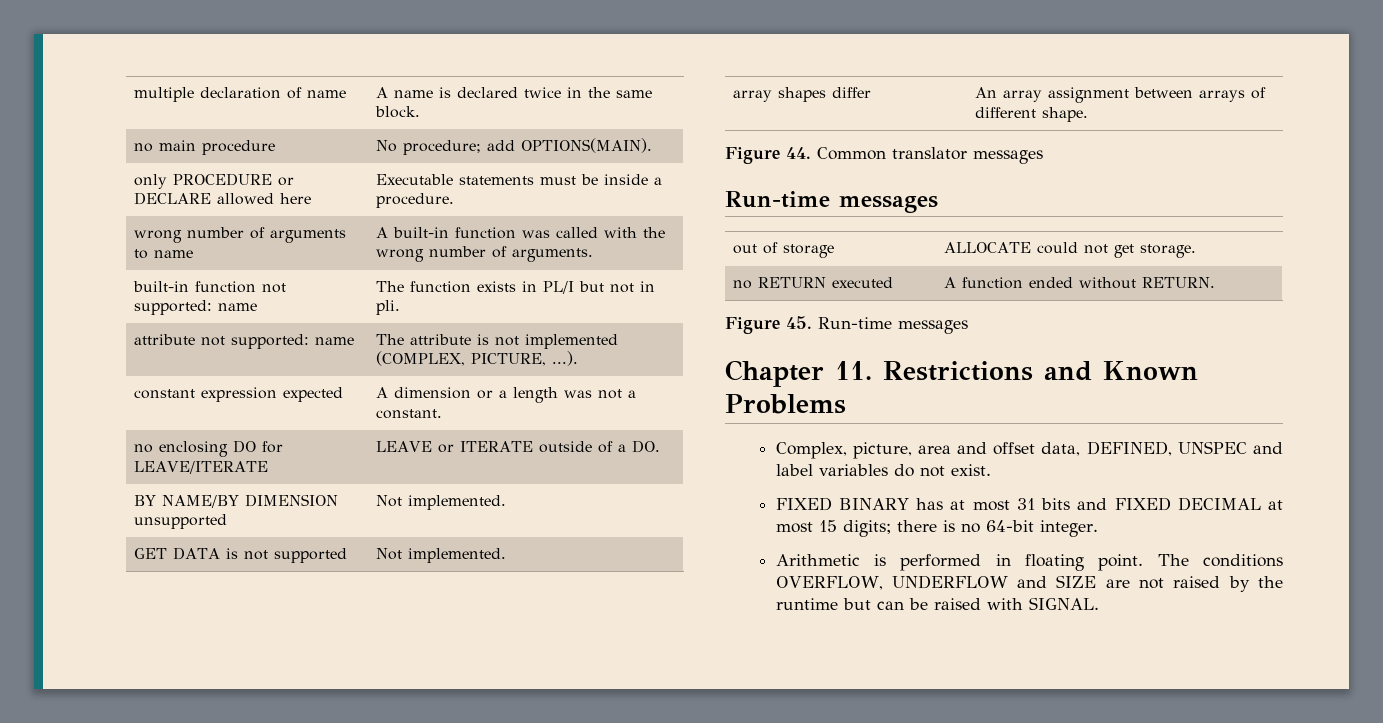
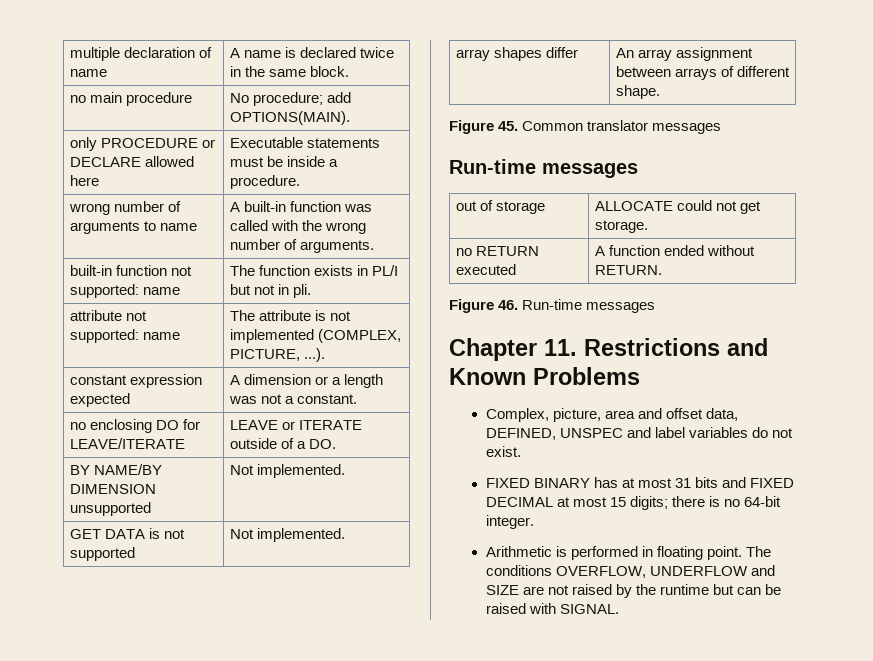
[786,147,811,159] 44. -> [498,121,519,131] 45.
[786,316,812,329] 45. -> [498,300,519,310] 46.

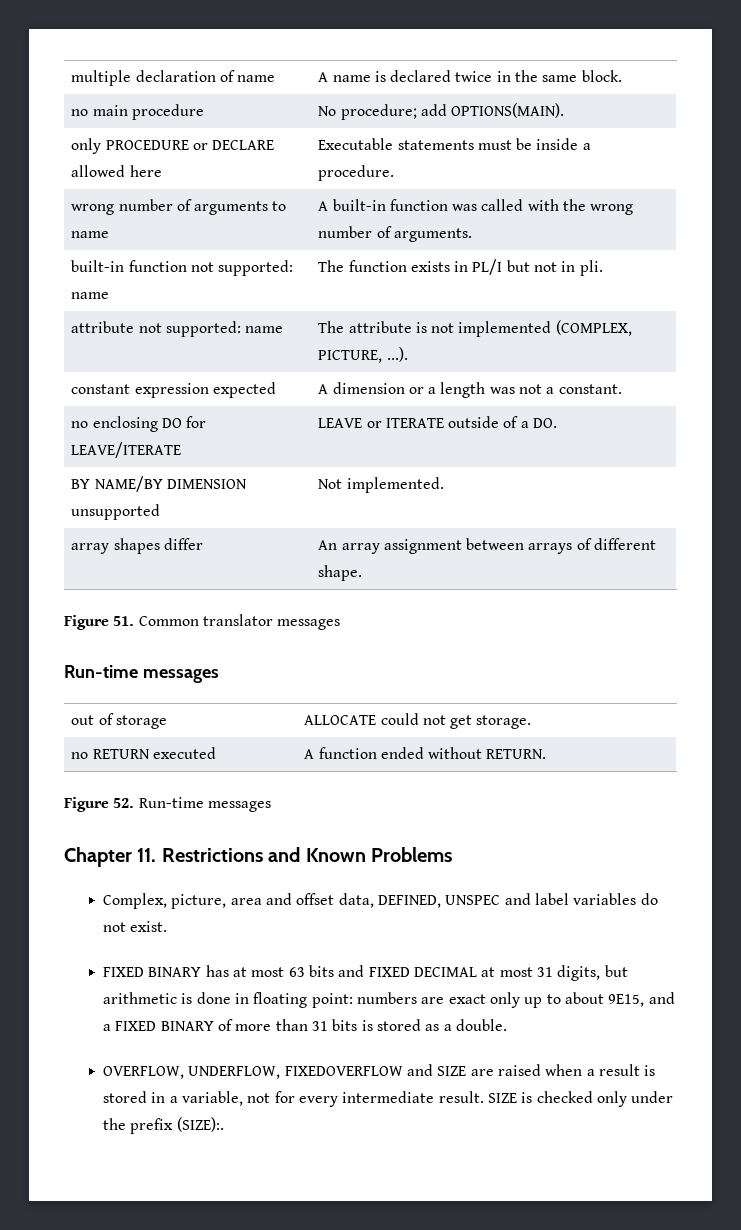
[69,528,185,539] [69,547,135,561] [229,528,345,542] // GET DATA is not supported | Not implemented. -> (444, 485) none
[498,121,519,131] 45. -> [113,616,135,626] 51.
[498,300,519,310] 46. -> [113,798,135,808] 52.
[675,478,692,488] 31 -> [288,967,305,977] 63
[610,496,782,510] [485,515,534,529] [485,546,772,560] [485,565,776,578] [485,584,782,598] [485,603,620,614] 15 digits; there is no 64-bit integer. // Arithmetic is performed in floating point. The conditions OVERFLOW, UNDERFLOW and SIZE are not raised by the runtime but can be raised with SIGNAL. -> [536,965,628,981] [103,992,675,1008] [103,1019,507,1031] [103,1064,656,1079] [103,1091,674,1107] [103,1117,224,1134] 31 digits, but arithmetic is done in floating point: numbers are exact only up to about 9E15, and a FIXED BINARY of more than 31 bits is stored as a double. // OVERFLOW, UNDERFLOW, FIXEDOVERFLOW and SIZE are raised when a result is stored in a variable, not for every intermediate result. SIZE is checked only under the prefix (SIZE):.

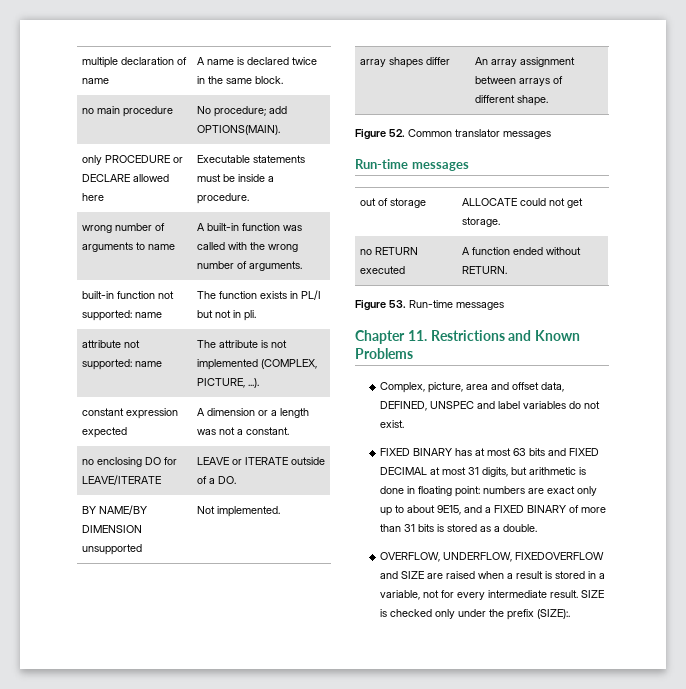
[113,616,135,626] 51. -> [389,129,405,137] 52.
[113,798,135,808] 52. -> [389,300,406,308] 53.

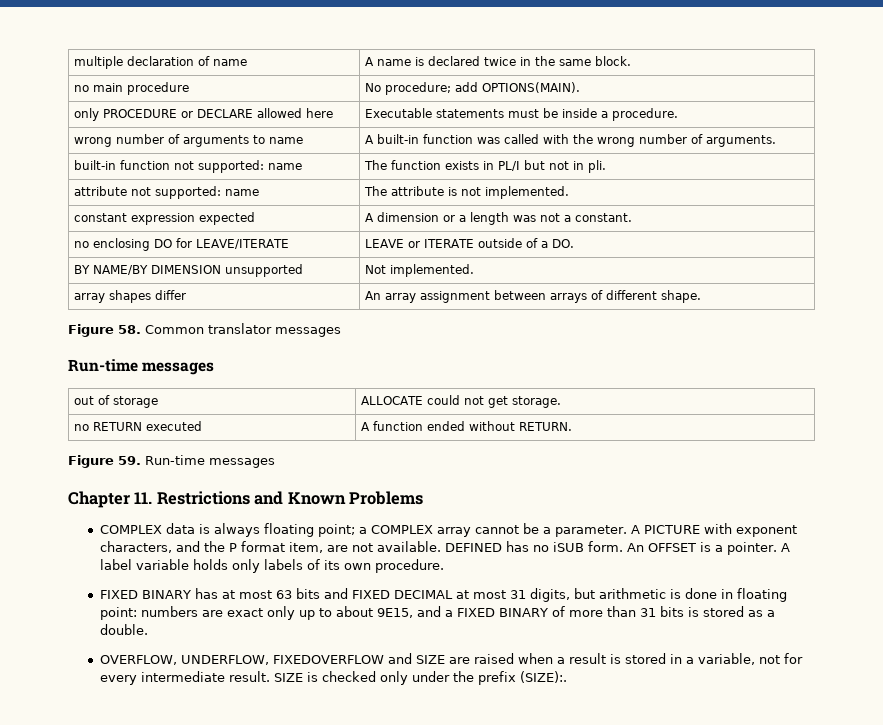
[197,359,318,370] [197,378,260,388] implemented (COMPLEX, PICTURE, ...). -> [484,186,569,199] implemented.
[389,129,405,137] 52. -> [118,325,141,334] 58.
[389,300,406,308] 53. -> [118,456,141,465] 59.
[379,382,564,393] [379,401,600,411] [379,420,404,428] Complex, picture, area and offset data, DEFINED, UNSPEC and label variables do not exist. -> [100,523,798,537] [100,541,791,555] [100,559,445,573] COMPLEX data is always floating point; a COMPLEX array cannot be a parameter. A PICTURE with exponent characters, and the P format item, are not available. DEFINED has no iSUB form. An OFFSET is a pointer. A label variable holds only labels of its own procedure.

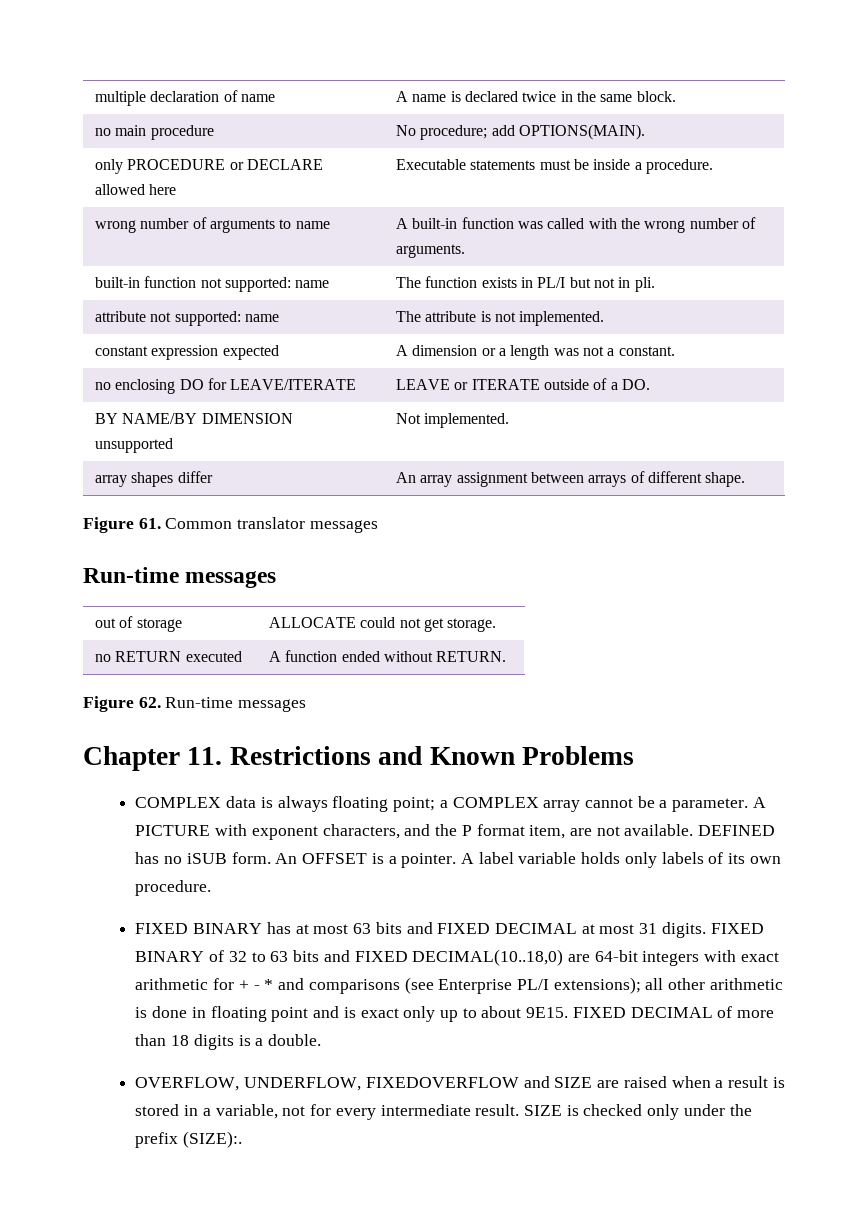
[118,325,141,334] 58. -> [138,518,161,529] 61.
[118,456,141,465] 59. -> [138,697,161,708] 62.
[530,588,596,602] digits, but -> [661,922,764,938] [135,949,779,966] [135,977,706,994] digits. FIXED BINARY of 32 to 63 bits and FIXED DECIMAL(10..18,0) are 64-bit integers with exact arithmetic for + - * and comparisons (see Enterprise PL/I extensions); all other
[100,606,224,620] point: numbers are -> [271,1006,356,1022] point and is
[377,606,764,618] 9E15, and a FIXED BINARY of more than 31 bits is stored as -> [526,1006,775,1018] [135,1034,251,1050] 9E15. FIXED DECIMAL of more than 18 digits is

